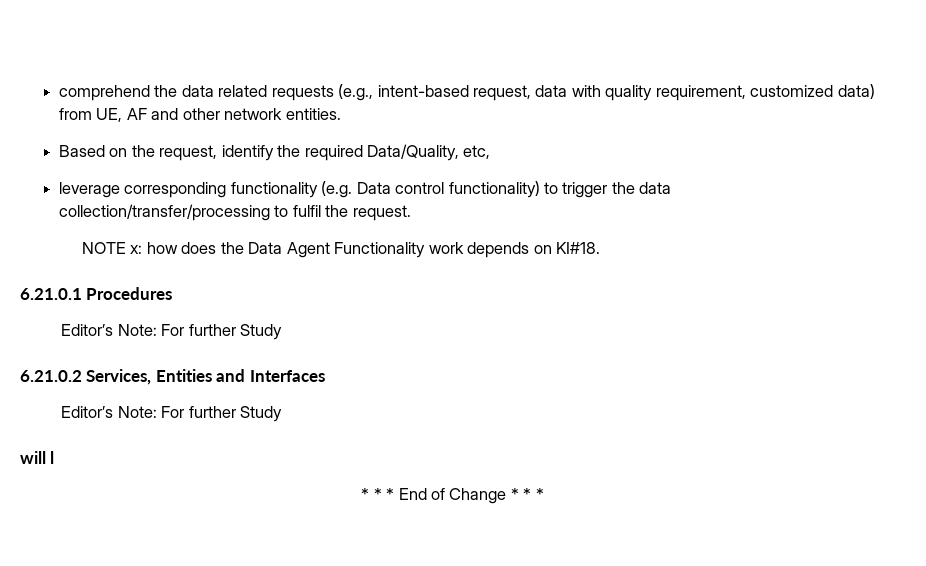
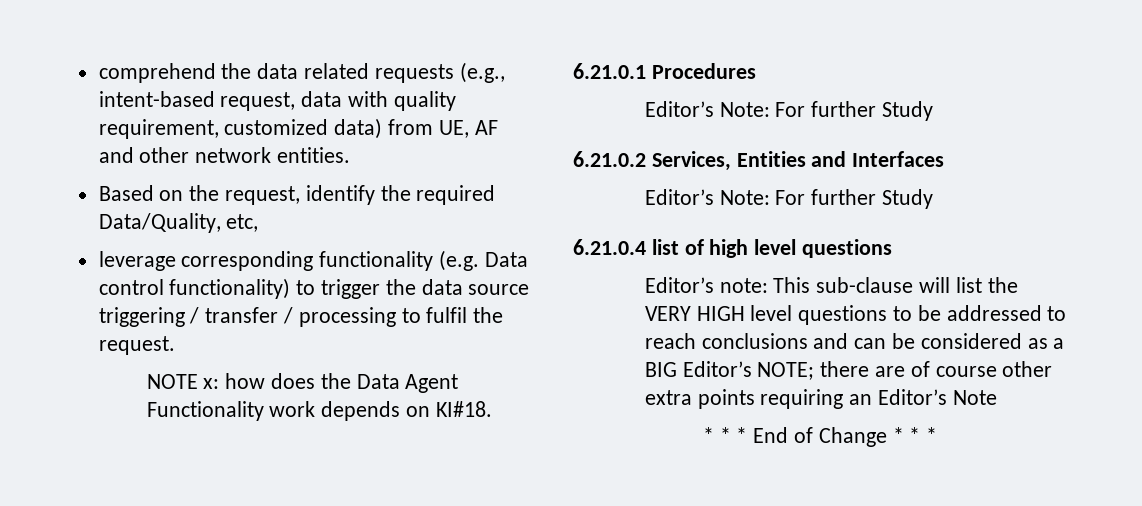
[58,204,270,221] collection/transfer/processing -> [468,284,530,295] [98,307,396,327] source triggering / transfer / processing
[20,451,55,464] will l -> [573,239,893,258] [644,277,1018,293] [644,305,1067,325] [644,333,1065,349] [644,361,1053,380] [644,389,997,409] 6.21.0.4 list of high level questions // Editor’s note: This sub-clause will list the VERY HIGH level questions to be addressed to reach conclusions and can be considered as a BIG Editor’s NOTE; there are of course other extra points requiring an Editor’s Note

